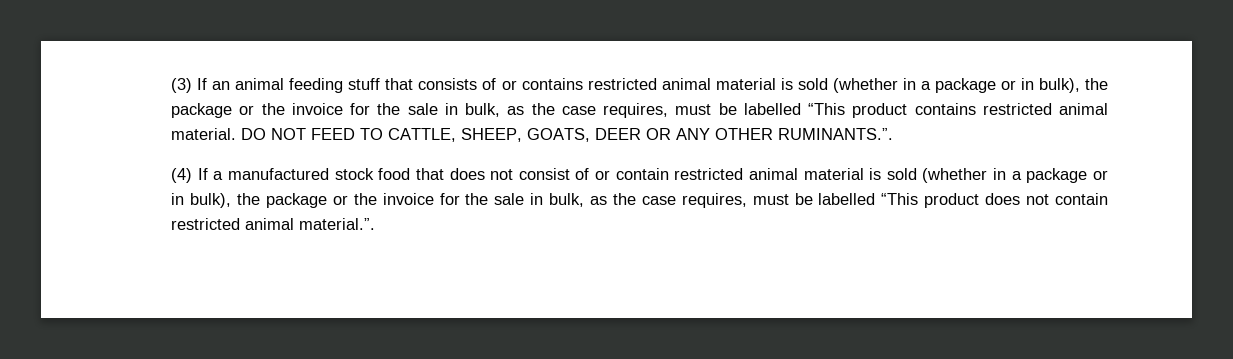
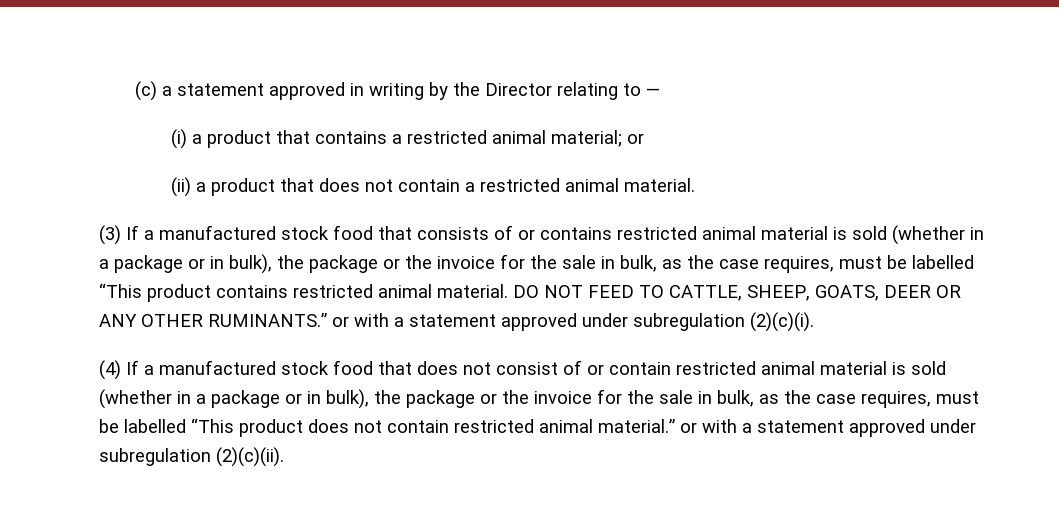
[171,78,381,93] (3) If an animal feeding stuff -> [135,81,661,101] [171,129,645,149] [171,177,696,197] [99,225,374,245] (c) a statement approved in writing by the Director relating to — // (i) a product that contains a restricted animal material; or // (ii) a product that does not contain a restricted animal material. // (3) If a manufactured stock food
[778,128,894,140] RUMINANTS.”. -> [208,312,815,332] RUMINANTS.” or with a statement approved under subregulation (2)(c)(i).
[299,218,376,230] material.”. -> [598,419,977,437] [99,447,285,467] material.” or with a statement approved under subregulation (2)(c)(ii).

